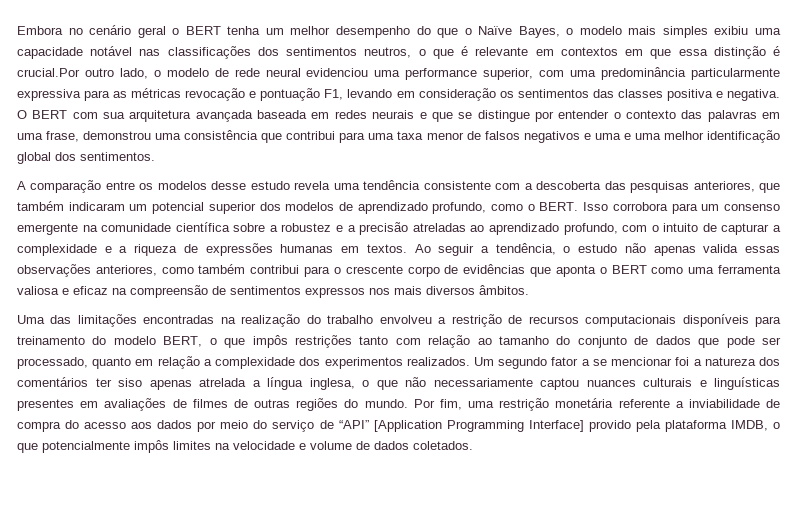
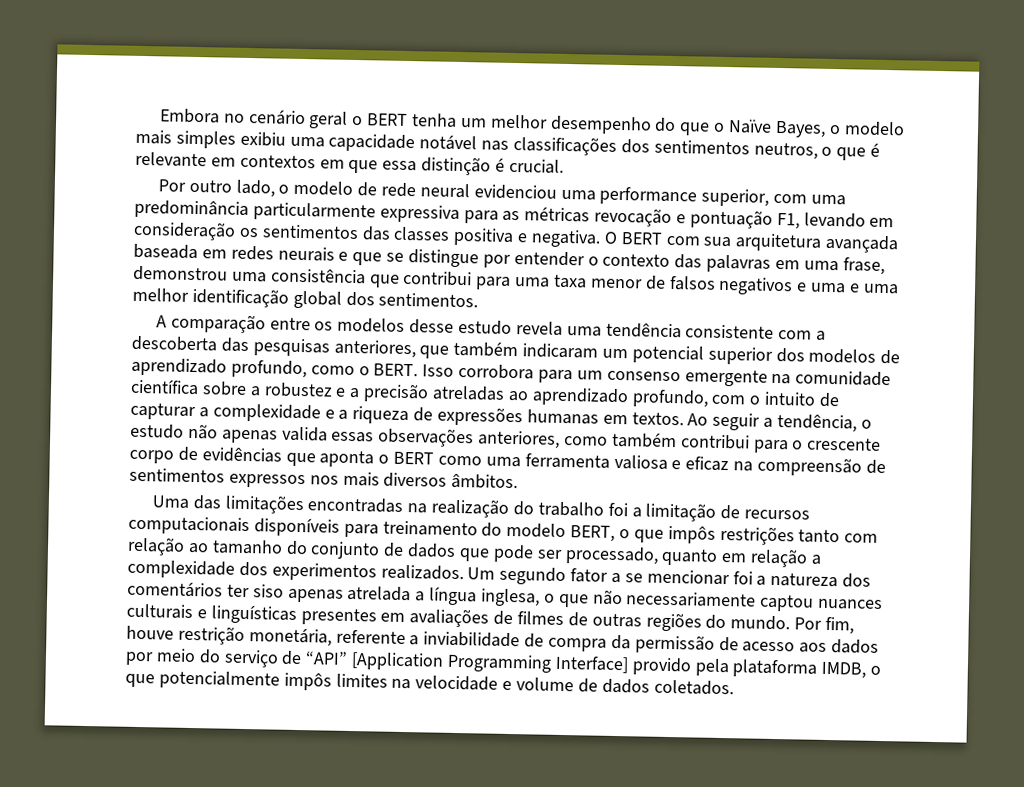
[17,68,80,77] crucial.Por -> [508,158,564,174] [157,179,186,192] crucial. // Por
[379,314,502,327] envolveu a restrição -> [607,502,717,522] foi a limitação
[468,398,614,411] uma restrição monetária -> [126,625,332,647] houve restrição monetária,
[65,420,80,429] do -> [610,634,739,654] da permissão de

